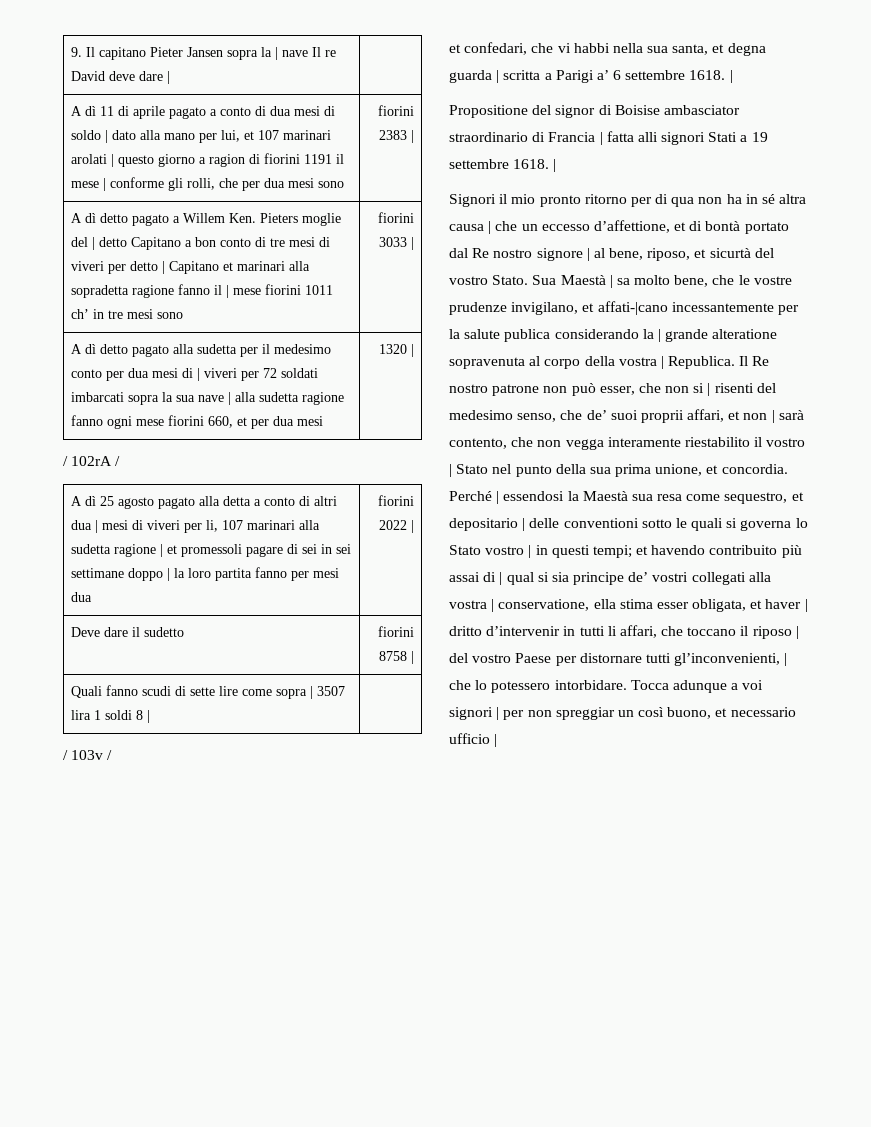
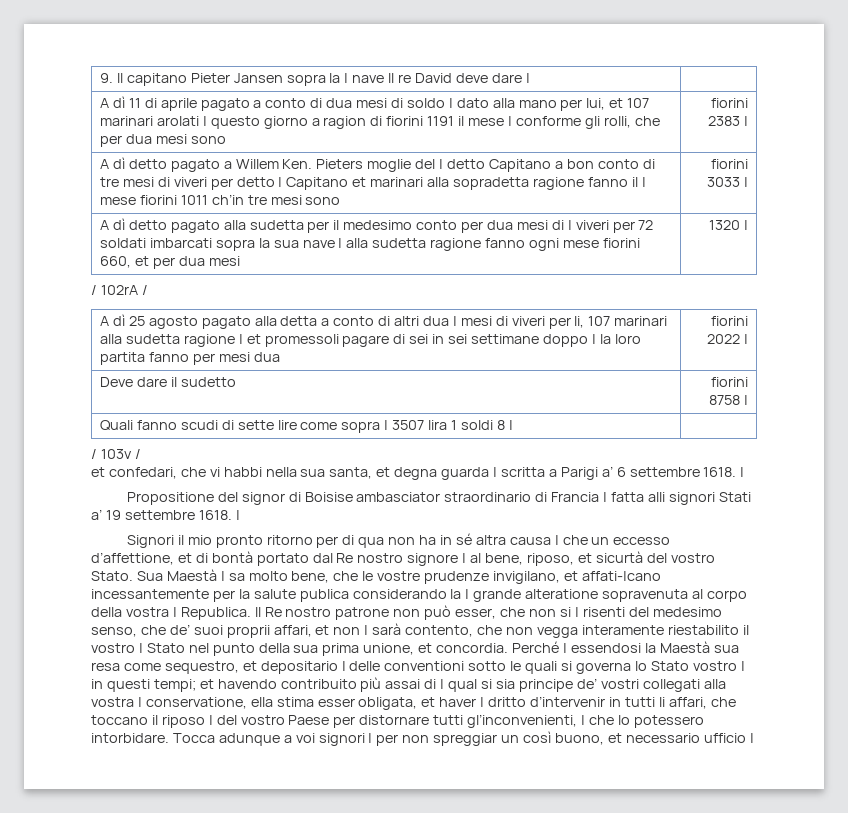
[70,309,104,319] ch’ in -> [211,194,244,205] ch’in
[740,135,748,142] a -> [91,509,102,520] a’

